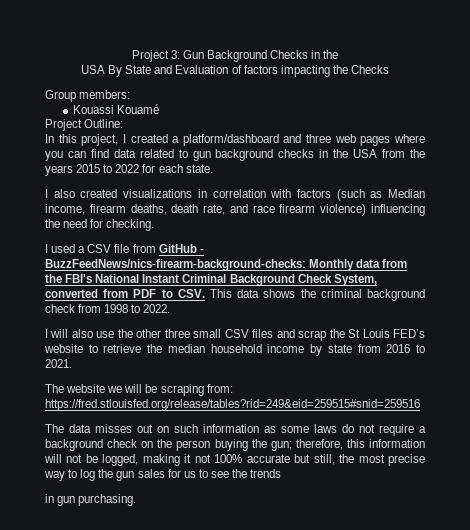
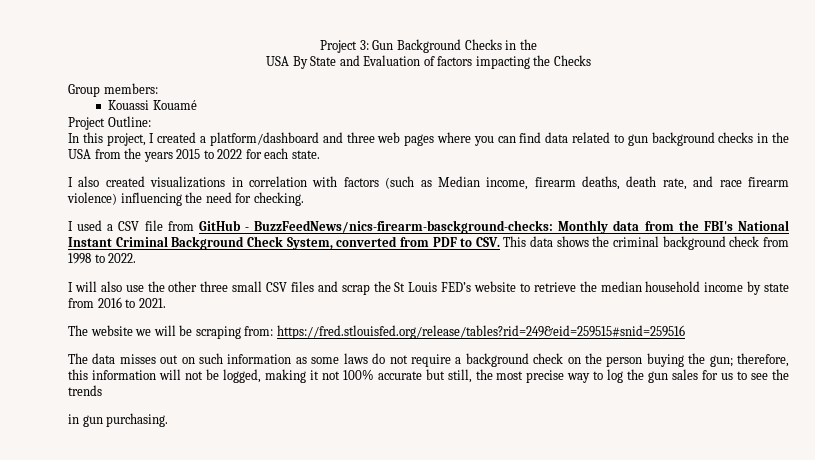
[45,259,306,271] BuzzFeedNews/nics-firearm-background-checks: -> [254,220,554,234] BuzzFeedNews/nics-firearm-basckground-checks:

